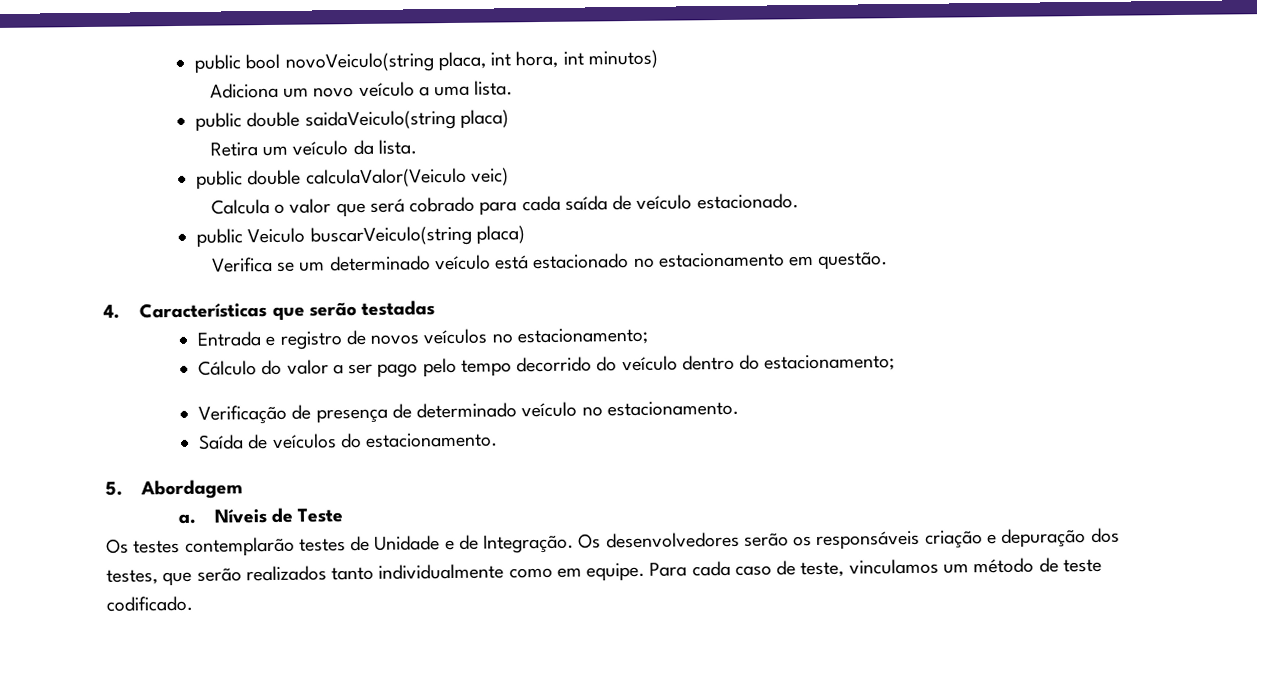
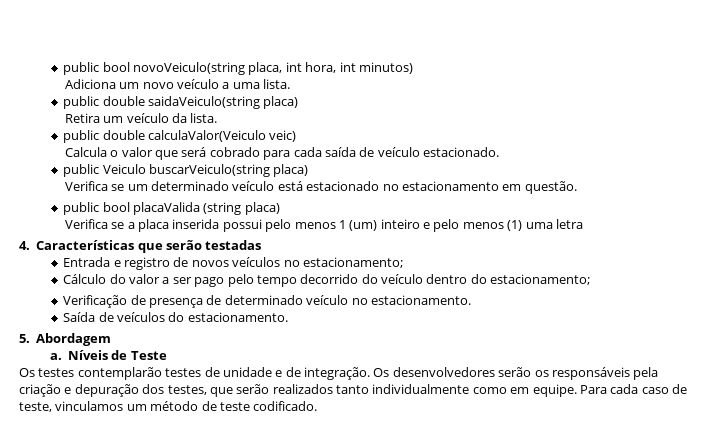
(889, 261) none -> [63,202,280,215] [64,219,583,232] // public bool placaValida (string placa) // Verifica se a placa inserida possui pelo menos 1 (um) inteiro e pelo menos (1) uma letra
[374,535,441,551] Unidade -> [222,367,272,377] unidade
[483,534,575,554] Integração. -> [304,367,370,380] integração.
(921, 540) none -> [633,367,659,380] pela

